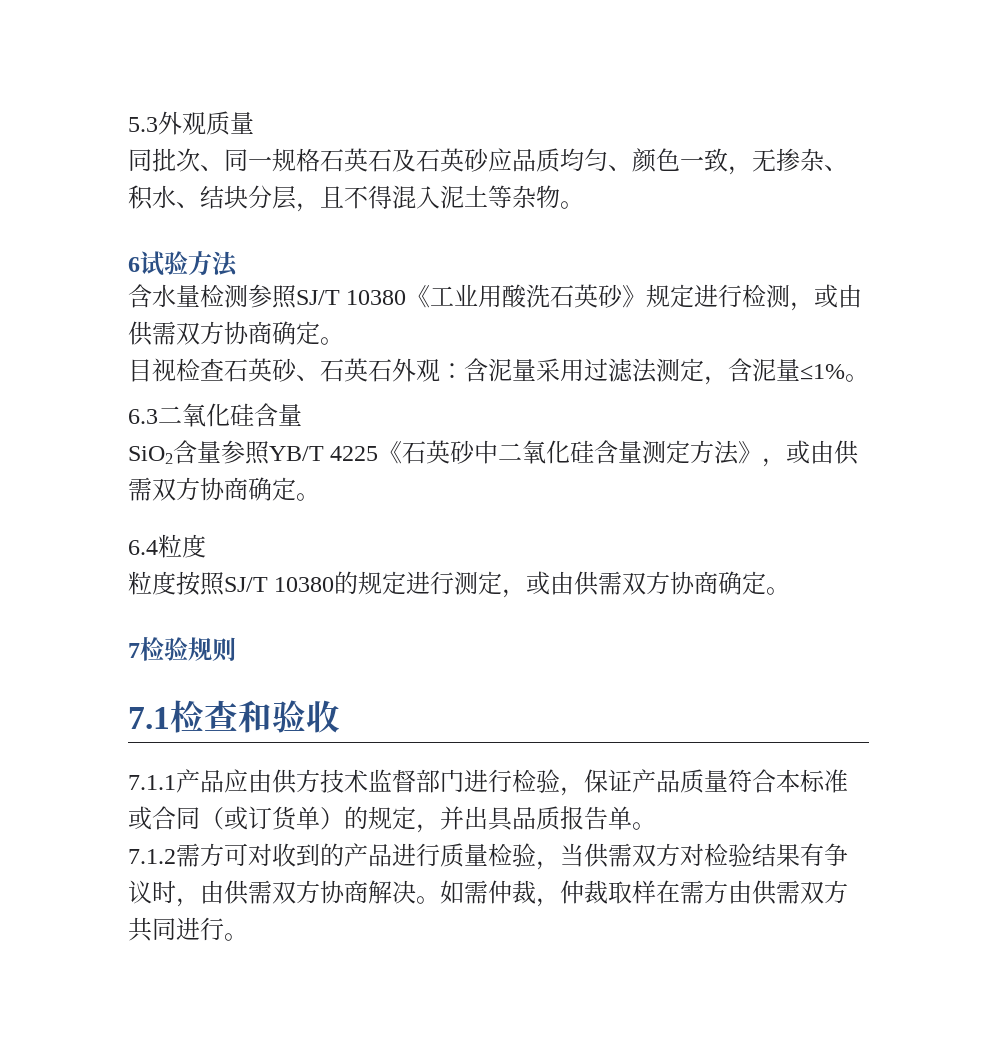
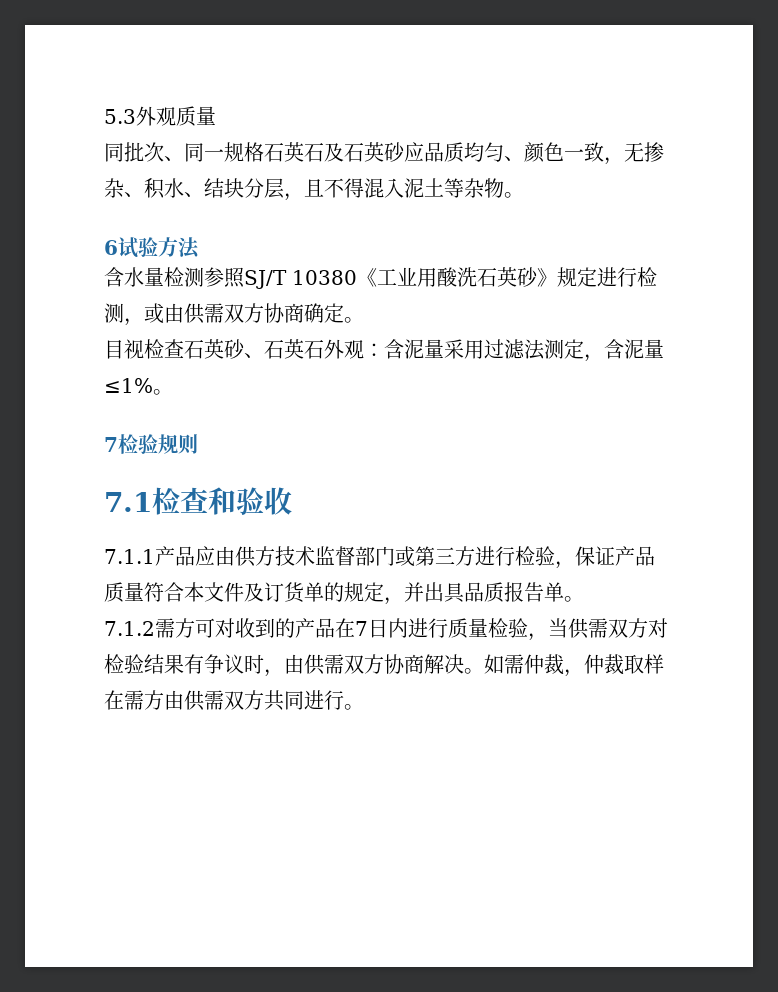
[128,403,302,427] [128,440,860,467] [128,477,320,501] [128,534,206,558] [128,571,791,598] // 6.3二氧化硅含量 // SiO2含量参照YB/T 4225《石英砂中二氧化硅含量测定方法》，或由供需双方协商确定。 // 6.4粒度 // 粒度按照SJ/T 10380的规定进行测定，或由供需双方协商确定。 -> (173, 392) none
(464, 780) none -> [395,546,475,567] 或第三方
[800,769,848,793] [128,806,344,831] 标准或合同（或订货单） -> [204,582,324,603] 文件及订货单
(392, 855) none -> [335,618,408,638] 在7日内

